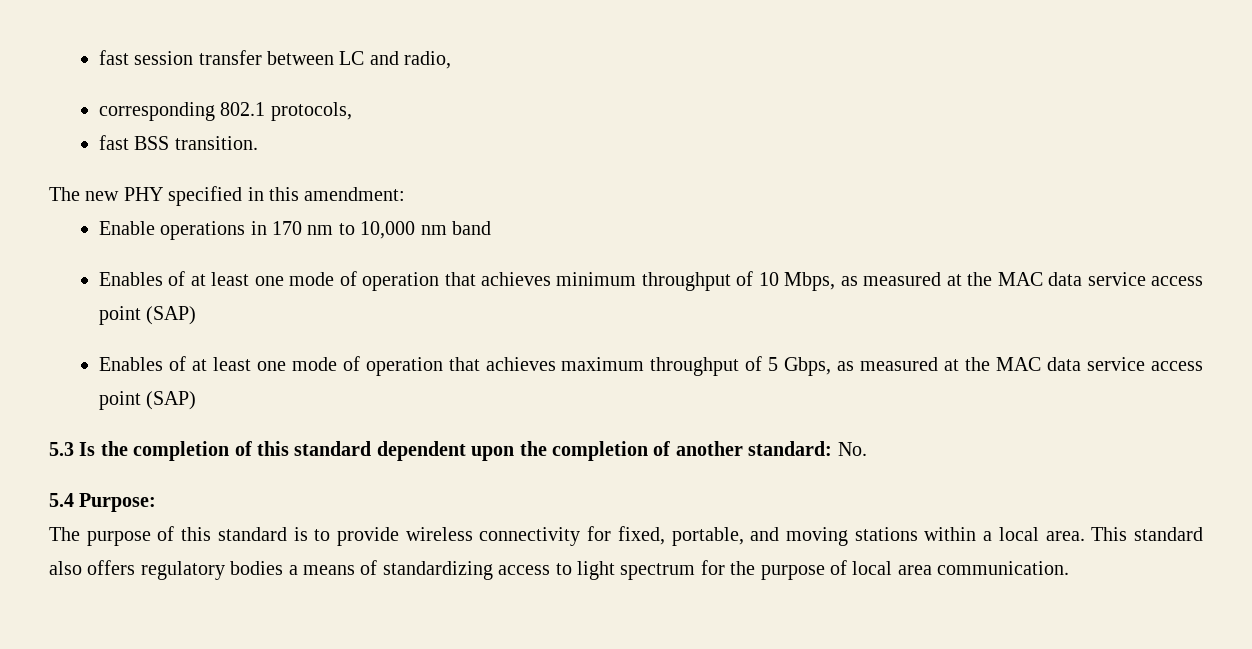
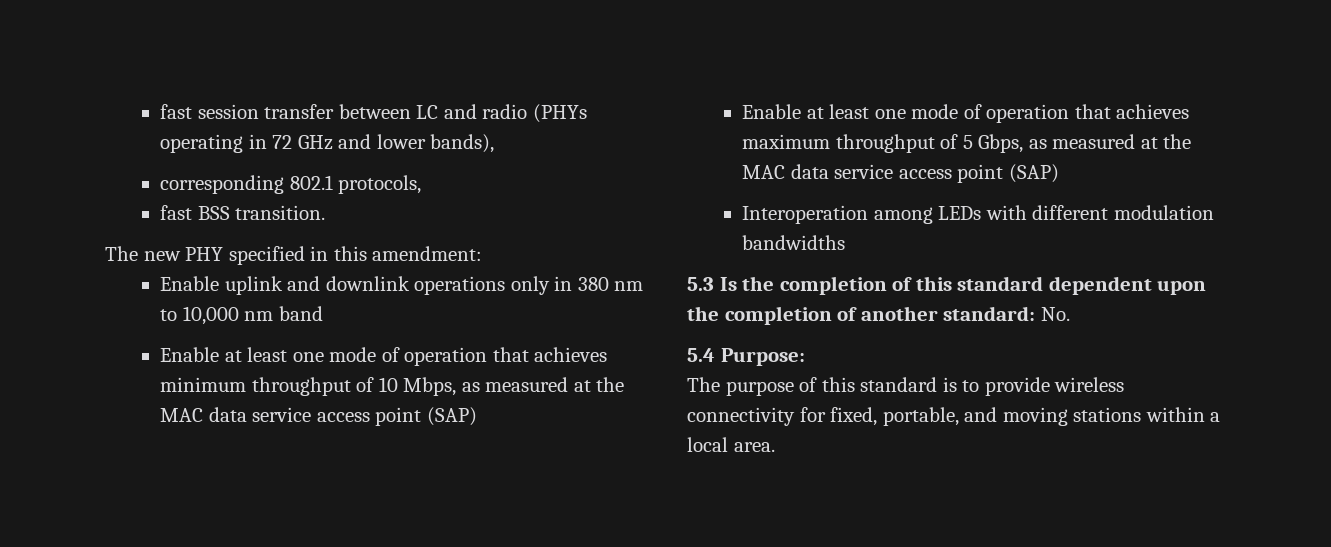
[404,51,452,69] radio, -> [482,104,587,123] [160,134,495,153] radio (PHYs operating in 72 GHz and lower bands),
[160,221,303,240] operations in 170 -> [224,276,609,295] uplink and downlink operations only in 380
[98,271,186,286] Enables of -> [160,347,220,362] Enable
[98,356,186,371] Enables of -> [742,104,802,119] Enable
(197, 400) none -> [742,205,1214,224] [742,235,846,250] // Interoperation among LEDs with different modulation bandwidths
[1091,527,1203,541] [49,560,1070,580] This standard also offers regulatory bodies a means of standardizing access to light spectrum for the purpose of local area communication. -> (775, 447) none

